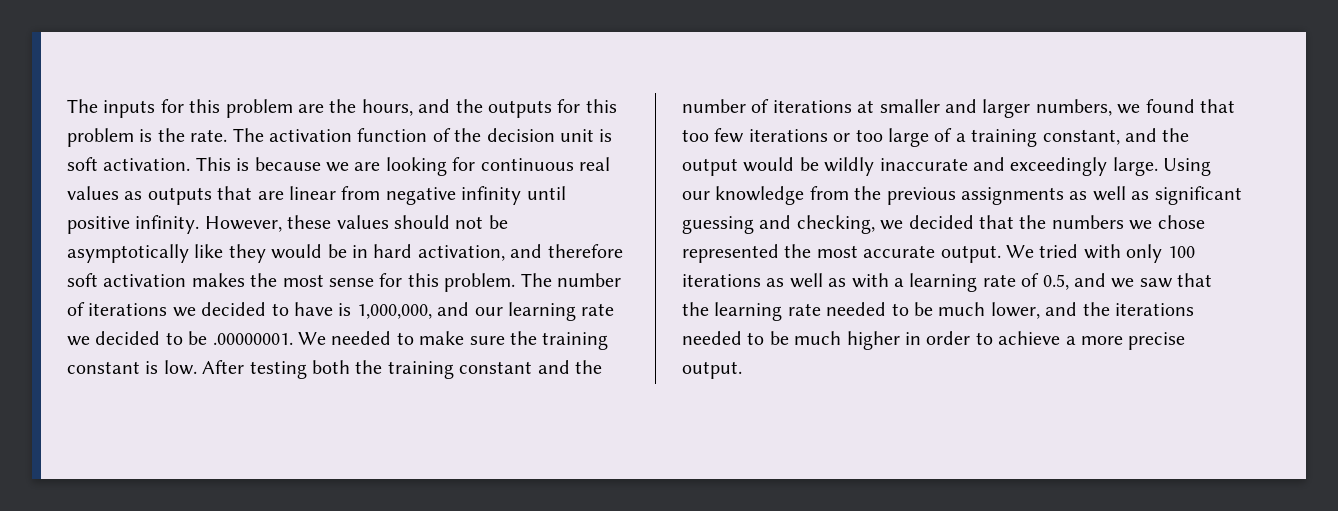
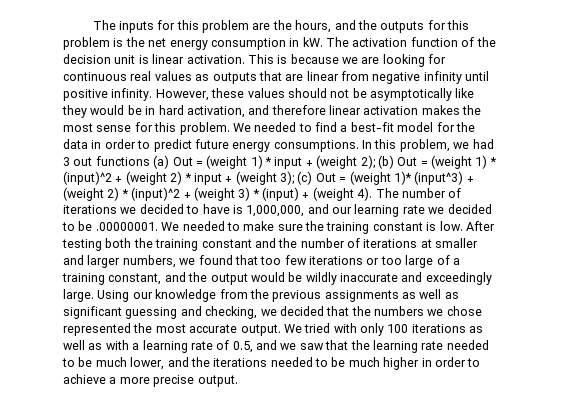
[190,129,228,142] rate. -> [148,37,323,50] net energy consumption in kW.
[67,157,98,171] soft -> [152,54,185,64] linear
[67,273,98,287] soft -> [329,105,361,115] linear
(516, 282) none -> [232,122,475,132] [63,139,494,152] [63,155,497,169] [63,171,474,185] [63,187,373,201] We needed to find a best-fit model for the data in order to predict future energy consumptions. In this problem, we had 3 out functions (a) Out = (weight 1) * input + (weight 2); (b) Out = (weight 1) * (input)^2 + (weight 2) * input + (weight 3); (c) Out = (weight 1)* (input^3) + (weight 2) * (input)^2 + (weight 3) * (input) + (weight 4).

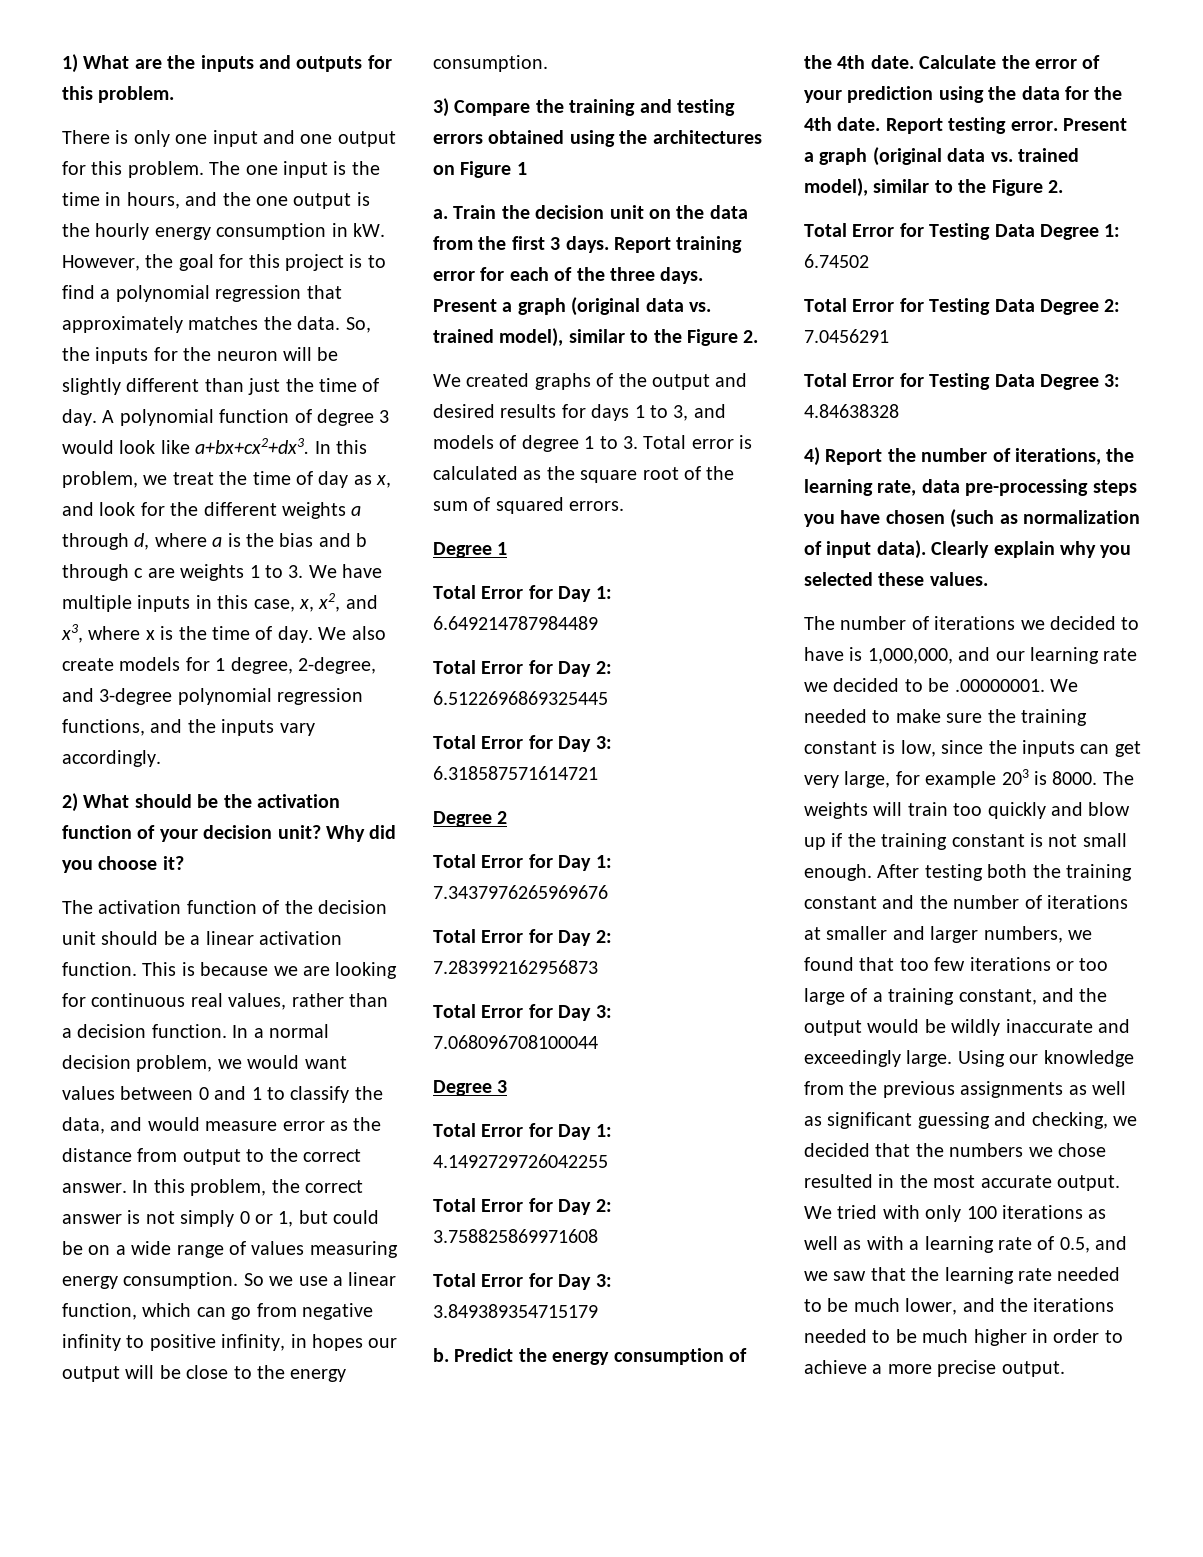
[92,20,470,33] [63,37,167,50] The inputs for this problem are the hours, and the outputs for this problem is the net -> [62,54,392,73] [62,86,175,103] [62,130,396,147] [62,161,380,178] [62,192,370,209] [62,223,150,240] 1) What are the inputs and outputs for this problem. // There is only one input and one output for this problem. The one input is the time in hours, and the one output is the hourly
(323, 42) none -> [62,254,386,271] [62,285,342,302] [62,316,371,333] [62,347,339,364] [62,378,380,395] [62,409,390,426] [62,438,367,454] [62,471,392,488] [62,502,362,519] [62,533,368,550] [62,564,383,581] [62,593,378,612] [61,624,386,643] [62,657,376,674] [62,688,364,705] [62,719,315,736] [62,750,161,767] [62,793,340,812] [62,825,397,842] [62,856,184,873] However, the goal for this project is to find a polynomial regression that approximately matches the data. So, the inputs for the neuron will be slightly different than just the time of day. A polynomial function of degree 3 would look like a+bx+cx2+dx3. In this problem, we treat the time of day as x, and look for the different weights a through d, where a is the bias and b through c are weights 1 to 3. We have multiple inputs in this case, x, x2, and x3, where x is the time of day. We also create models for 1 degree, 2-degree, and 3-degree polynomial regression functions, and the inputs vary accordingly. // 2) What should be the activation function of your decision unit? Why did you choose it? //
[138,54,245,64] is linear activation. -> [101,931,342,945] [62,962,137,976] should be a linear activation function.
[154,71,490,84] [63,88,475,101] [62,105,482,118] [63,122,475,135] [63,139,494,152] [63,155,497,169] [63,171,474,185] [63,187,373,201] values as outputs that are linear from negative infinity until positive infinity. However, these values should not be asymptotically like they would be in hard activation, and therefore linear activation makes the most sense for this problem. We needed to find a best-fit model for the data in order to predict future energy consumptions. In this problem, we had 3 out functions (a) Out = (weight 1) * input + (weight 2); (b) Out = (weight 1) * (input)^2 + (weight 2) * input + (weight 3); (c) Out = (weight 1)* (input^3) + (weight 2) * (input)^2 + (weight 3) * (input) + (weight 4). -> [228,993,388,1010] [62,1024,329,1038] [62,1055,347,1072] [62,1086,383,1103] [62,1117,382,1134] [62,1148,361,1165] [62,1179,363,1196] [62,1210,380,1227] [62,1241,398,1258] [62,1272,397,1289] [62,1303,373,1320] [62,1334,398,1351] [62,1365,347,1382] [433,55,548,72] [433,98,735,117] [433,130,762,147] [433,161,527,178] [433,205,748,219] [433,236,743,253] [433,267,704,284] [433,297,711,316] [433,328,759,347] [433,373,748,390] [433,404,726,421] [433,435,753,452] [433,466,735,483] [433,497,625,514] [433,542,508,558] [433,585,612,602] [433,616,598,630] [433,660,612,677] [433,691,608,705] [433,735,612,752] [433,766,598,780] [433,811,508,827] [433,854,612,871] [433,885,608,899] [433,929,612,946] [433,960,598,974] [433,1004,612,1021] [433,1035,598,1049] [433,1080,508,1096] [433,1123,612,1140] [433,1154,608,1168] [433,1198,612,1215] [433,1229,598,1243] [433,1273,612,1290] [433,1304,598,1318] [433,1348,747,1365] [804,55,1101,69] [804,86,1123,103] [804,117,1127,134] [804,147,1079,166] [804,178,1063,197] [804,223,1121,240] [804,254,869,268] [804,298,1121,315] [804,329,889,343] [804,373,1121,390] [804,404,899,418] [804,447,1135,466] [804,479,1137,496] [804,509,1140,528] [804,540,1132,559] [804,572,988,586] values, rather than a decision function. In a normal decision problem, we would want values between 0 and 1 to classify the data, and would measure error as the distance from output to the correct answer. In this problem, the correct answer is not simply 0 or 1, but could be on a wide range of values measuring energy consumption. So we use a linear function, which can go from negative infinity to positive infinity, in hopes our output will be close to the energy consumption. // 3) Compare the training and testing errors obtained using the architectures on Figure 1 // a. Train the decision unit on the data from the first 3 days. Report training error for each of the three days. Present a graph (original data vs. trained model), similar to the Figure 2. // We created graphs of the output and desired results for days 1 to 3, and models of degree 1 to 3. Total error is calculated as the square root of the sum of squared errors. // Degree 1 // Total Error for Day 1: 6.649214787984489 // Total Error for Day 2: 6.5122696869325445 // Total Error for Day 3: 6.318587571614721 // Degree 2 // Total Error for Day 1: 7.3437976265969676 // Total Error for Day 2: 7.283992162956873 // Total Error for Day 3: 7.068096708100044 // Degree 3 // Total Error for Day 1: 4.1492729726042255 // Total Error for Day 2: 3.758825869971608 // Total Error for Day 3: 3.849389354715179 // b. Predict the energy consumption of the 4th date. Calculate the error of your prediction using the data for the 4th date. Report testing error. Present a graph (original data vs. trained model), similar to the Figure 2. // Total Error for Testing Data Degree 1: 6.74502 // Total Error for Testing Data Degree 2: 7.0456291 // Total Error for Testing Data Degree 3: 4.84638328 // 4) Report the number of iterations, the learning rate, data pre-processing steps you have chosen (such as normalization of input data). Clearly explain why you selected these values. //
[439,221,463,231] low. -> [900,740,1141,757] [804,769,1134,788] [804,802,1131,819] [804,833,1127,850] [804,864,872,881] low, since the inputs can get very large, for example 203 is 8000. The weights will train too quickly and blow up if the training constant is not small enough.
[63,323,131,336] represented -> [804,1174,895,1188] resulted in

